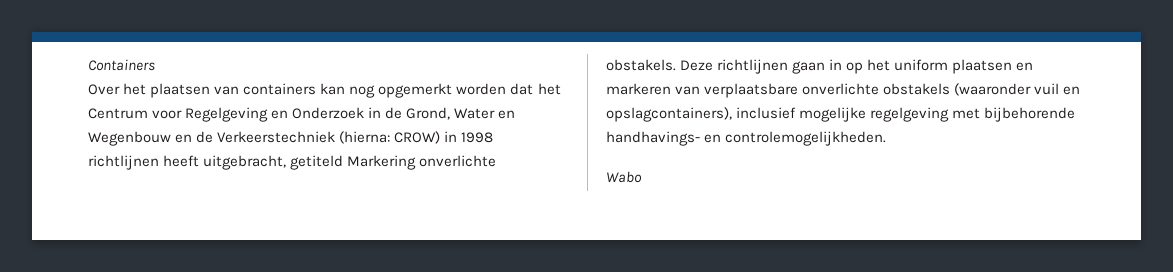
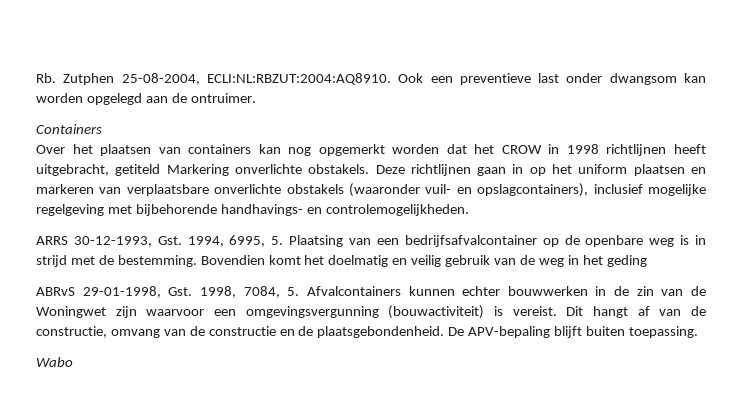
(88, 65) none -> [36,73,706,85] [36,93,256,105] Rb. Zutphen 25-08-2004, ECLI:NL:RBZUT:2004:AQ8910. Ook een preventieve last onder dwangsom kan worden opgelegd aan de ontruimer. //
[88,107,516,122] [88,131,441,146] Centrum voor Regelgeving en Onderzoek in de Grond, Water en Wegenbouw en de Verkeerstechniek (hierna: CROW) -> [501,145,542,154] CROW
[1034,83,1060,95] vuil -> [425,184,452,194] vuil-
(887, 138) none -> [36,235,707,247] [36,255,647,267] [36,286,706,298] [36,305,706,319] [36,326,698,338] // ARRS 30-12-1993, Gst. 1994, 6995, 5. Plaatsing van een bedrijfsafvalcontainer op de openbare weg is in strijd met de bestemming. Bovendien komt het doelmatig en veilig gebruik van de weg in het geding // ABRvS 29-01-1998, Gst. 1998, 7084, 5. Afvalcontainers kunnen echter bouwwerken in de zin van de Woningwet zijn waarvoor een omgevingsvergunning (bouwactiviteit) is vereist. Dit hangt af van de constructie, omvang van de constructie en de plaatsgebondenheid. De APV-bepaling blijft buiten toepassing.

